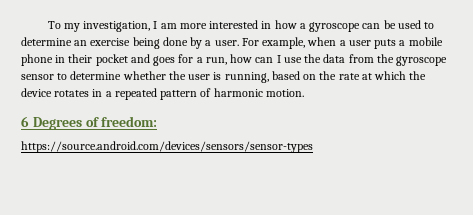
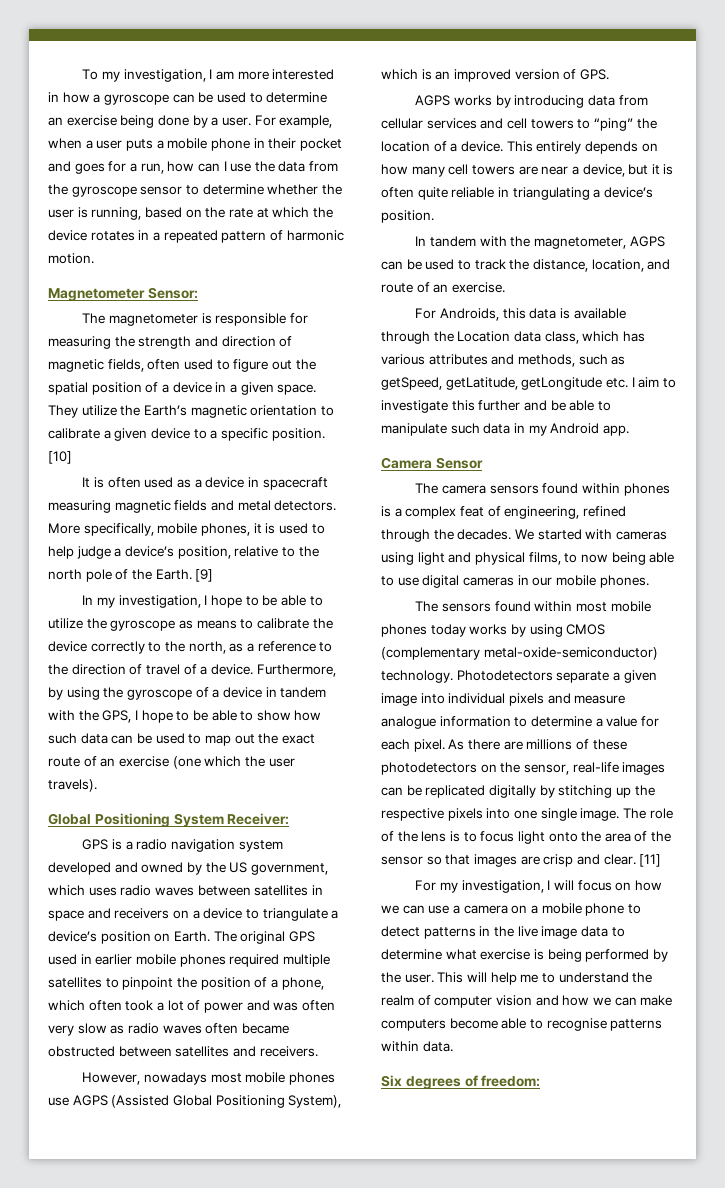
[21,116,82,130] 6 Degrees -> [48,287,198,301] [82,313,308,326] [48,336,293,349] [48,359,316,372] [48,382,317,395] [48,405,334,418] [48,428,325,441] [48,451,72,464] [82,477,328,490] [48,500,337,513] [48,523,325,536] [48,546,319,559] [48,569,214,582] [82,595,323,608] [48,618,333,631] [48,641,333,654] [48,664,336,677] [48,687,327,700] [48,710,322,723] [48,733,315,746] [48,756,295,769] [48,779,97,792] [48,813,290,827] [82,839,283,852] [48,862,328,875] [48,885,323,896] [48,908,339,921] [48,931,315,944] [48,954,330,967] [48,977,324,990] [48,1000,335,1013] [48,1023,289,1036] [48,1046,318,1057] [82,1072,335,1085] [48,1095,342,1108] [381,69,609,82] [415,95,648,108] [381,118,657,131] [381,141,658,154] [381,164,674,177] [381,187,653,200] [381,210,434,223] [415,236,665,249] [381,259,671,272] [381,282,505,293] [415,308,626,321] [381,331,645,344] [381,354,626,367] [381,377,676,390] [381,400,611,413] [381,423,629,436] [381,457,483,469] [415,483,670,496] [381,506,626,519] [381,529,667,542] [381,552,675,565] [381,575,649,588] [415,601,651,612] [381,624,606,637] [381,647,658,660] [381,670,657,683] [381,693,626,706] [381,716,659,729] [381,739,627,752] [381,762,666,775] [381,785,655,798] [381,808,673,821] [381,831,672,844] [381,854,662,867] [415,880,662,893] [381,903,641,916] [381,926,625,939] [381,949,668,962] [381,972,653,985] [381,995,673,1008] [381,1018,663,1031] [381,1041,453,1052] [381,1075,461,1089] Magnetometer Sensor: // The magnetometer is responsible for measuring the strength and direction of magnetic fields, often used to figure out the spatial position of a device in a given space. They utilize the Earth’s magnetic orientation to calibrate a given device to a specific position. [10] // It is often used as a device in spacecraft measuring magnetic fields and metal detectors. More specifically, mobile phones, it is used to help judge a device’s position, relative to the north pole of the Earth. [9] // In my investigation, I hope to be able to utilize the gyroscope as means to calibrate the device correctly to the north, as a reference to the direction of travel of a device. Furthermore, by using the gyroscope of a device in tandem with the GPS, I hope to be able to show how such data can be used to map out the exact route of an exercise (one which the user travels). // Global Positioning System Receiver: // GPS is a radio navigation system developed and owned by the US government, which uses radio waves between satellites in space and receivers on a device to triangulate a device’s position on Earth. The original GPS used in earlier mobile phones required multiple satellites to pinpoint the position of a phone, which often took a lot of power and was often very slow as radio waves often became obstructed between satellites and receivers. // However, nowadays most mobile phones use AGPS (Assisted Global Positioning System), which is an improved version of GPS. // AGPS works by introducing data from cellular services and cell towers to “ping” the location of a device. This entirely depends on how many cell towers are near a device, but it is often quite reliable in triangulating a device’s position. // In tandem with the magnetometer, AGPS can be used to track the distance, location, and route of an exercise. // For Androids, this data is available through the Location data class, which has various attributes and methods, such as getSpeed, getLatitude, getLongitude etc. I aim to investigate this further and be able to manipulate such data in my Android app. // Camera Sensor // The camera sensors found within phones is a complex feat of engineering, refined through the decades. We started with cameras using light and physical films, to now being able to use digital cameras in our mobile phones. // The sensors found within most mobile phones today works by using CMOS (complementary metal-oxide-semiconductor) technology. Photodetectors separate a given image into individual pixels and measure analogue information to determine a value for each pixel. As there are millions of these photodetectors on the sensor, real-life images can be replicated digitally by stitching up the respective pixels into one single image. The role of the lens is to focus light onto the area of the sensor so that images are crisp and clear. [11] // For my investigation, I will focus on how we can use a camera on a mobile phone to detect patterns in the live image data to determine what exercise is being performed by the user. This will help me to understand the realm of computer vision and how we can make computers become able to recognise patterns within data. // Six degrees
[21,141,313,153] // https://source.android.com/devices/sensors/sensor-types -> (541, 1081) none

